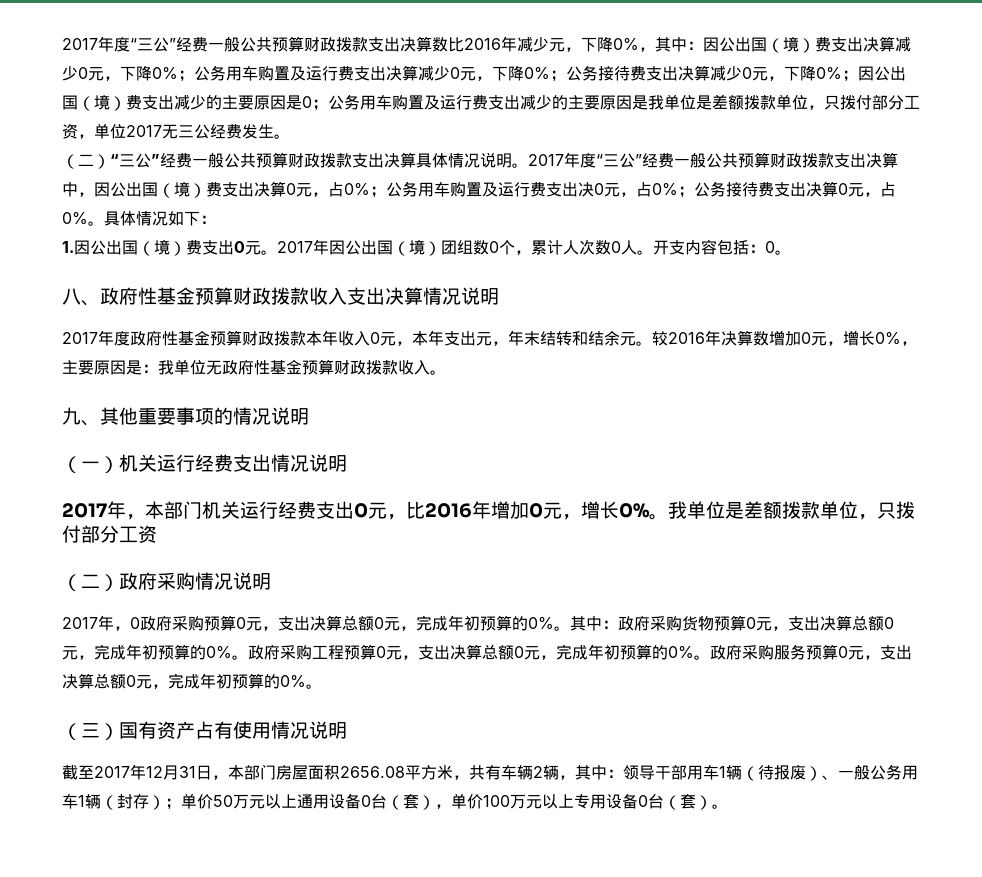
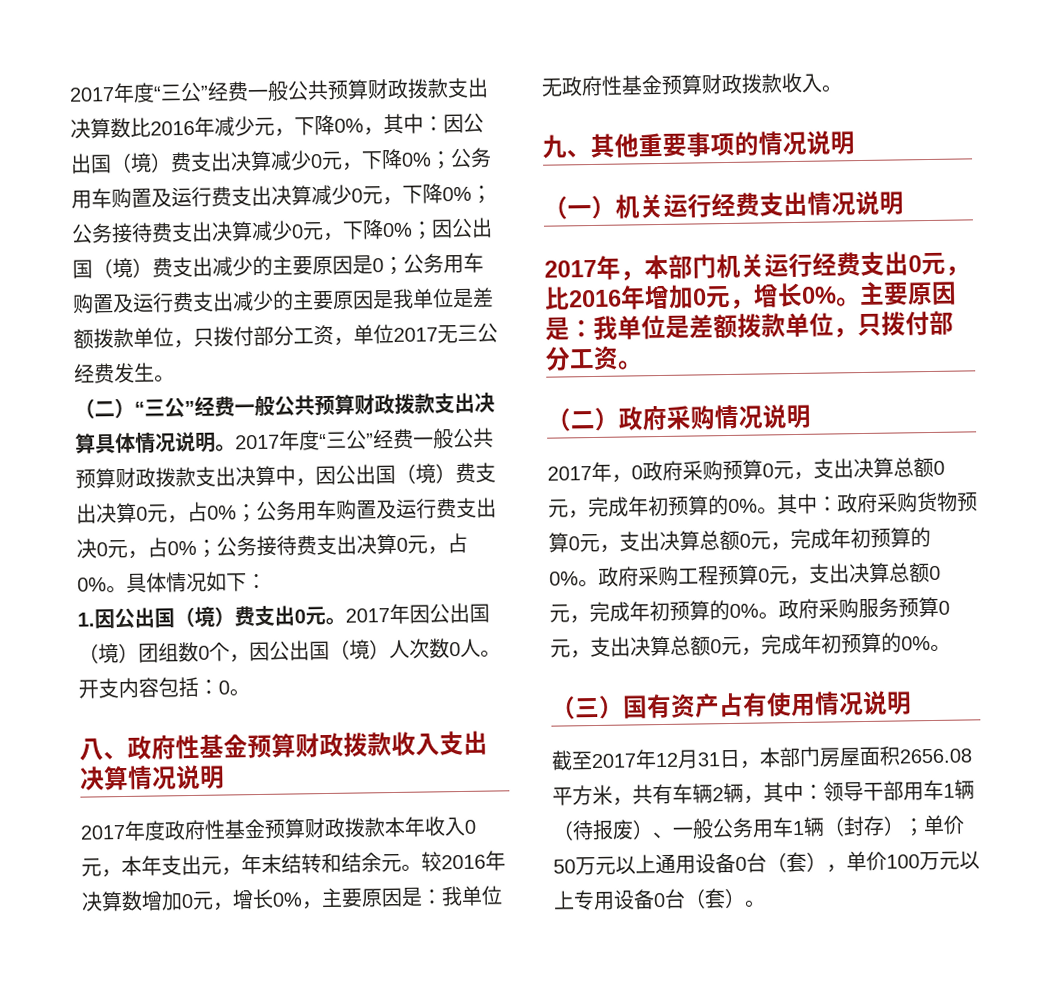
[531,240,563,255] 累计 -> [249,639,390,662] 因公出国（境）
[668,501,915,520] [62,525,157,543] 我单位是差额拨款单位，只拨付部分工资 -> [859,281,957,306] [545,310,954,341] [545,345,643,371] 主要原因是：我单位是差额拨款单位，只拨付部分工资。

